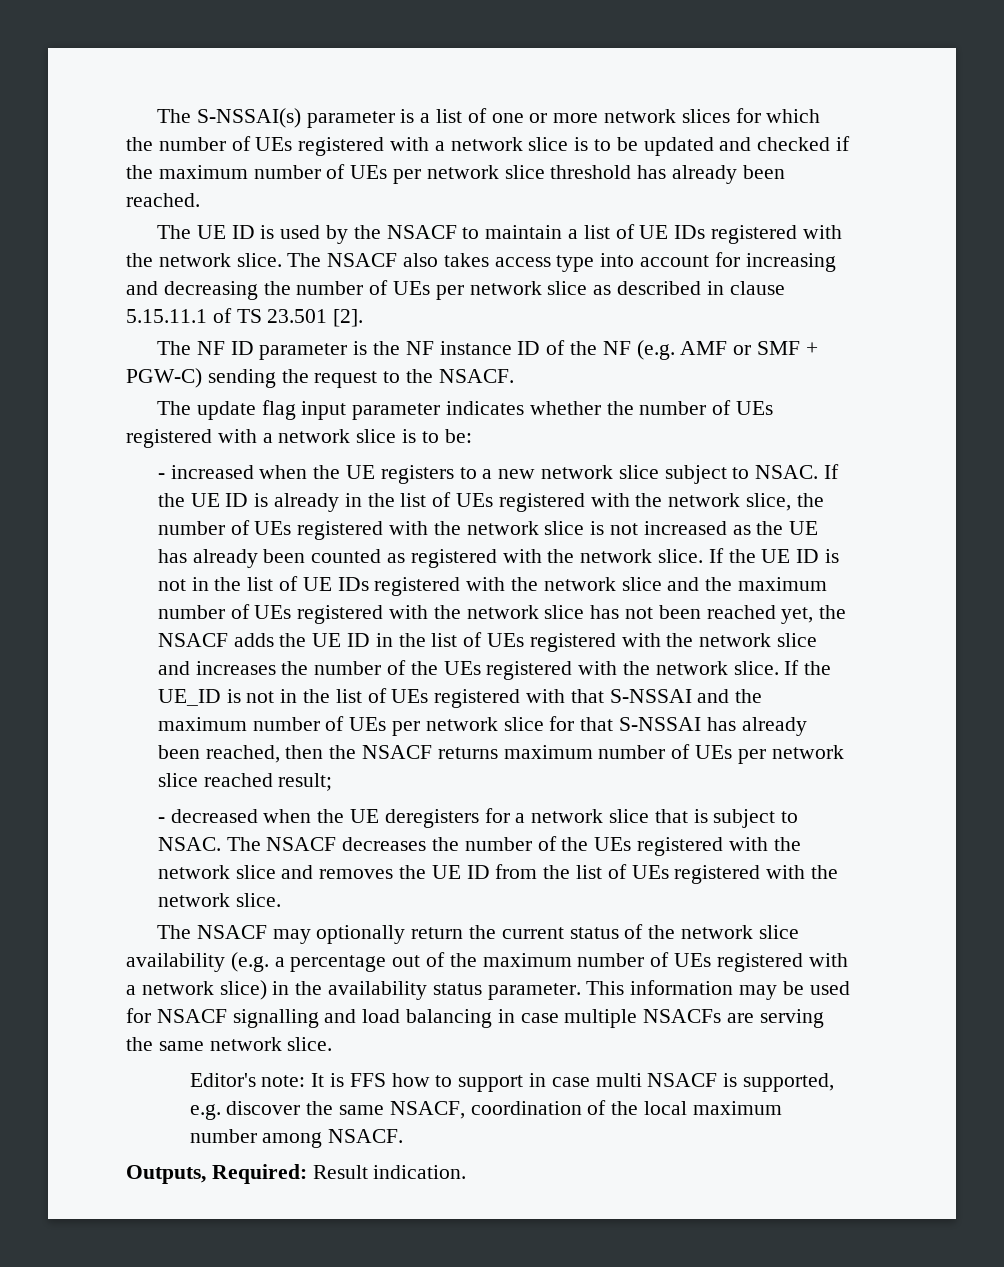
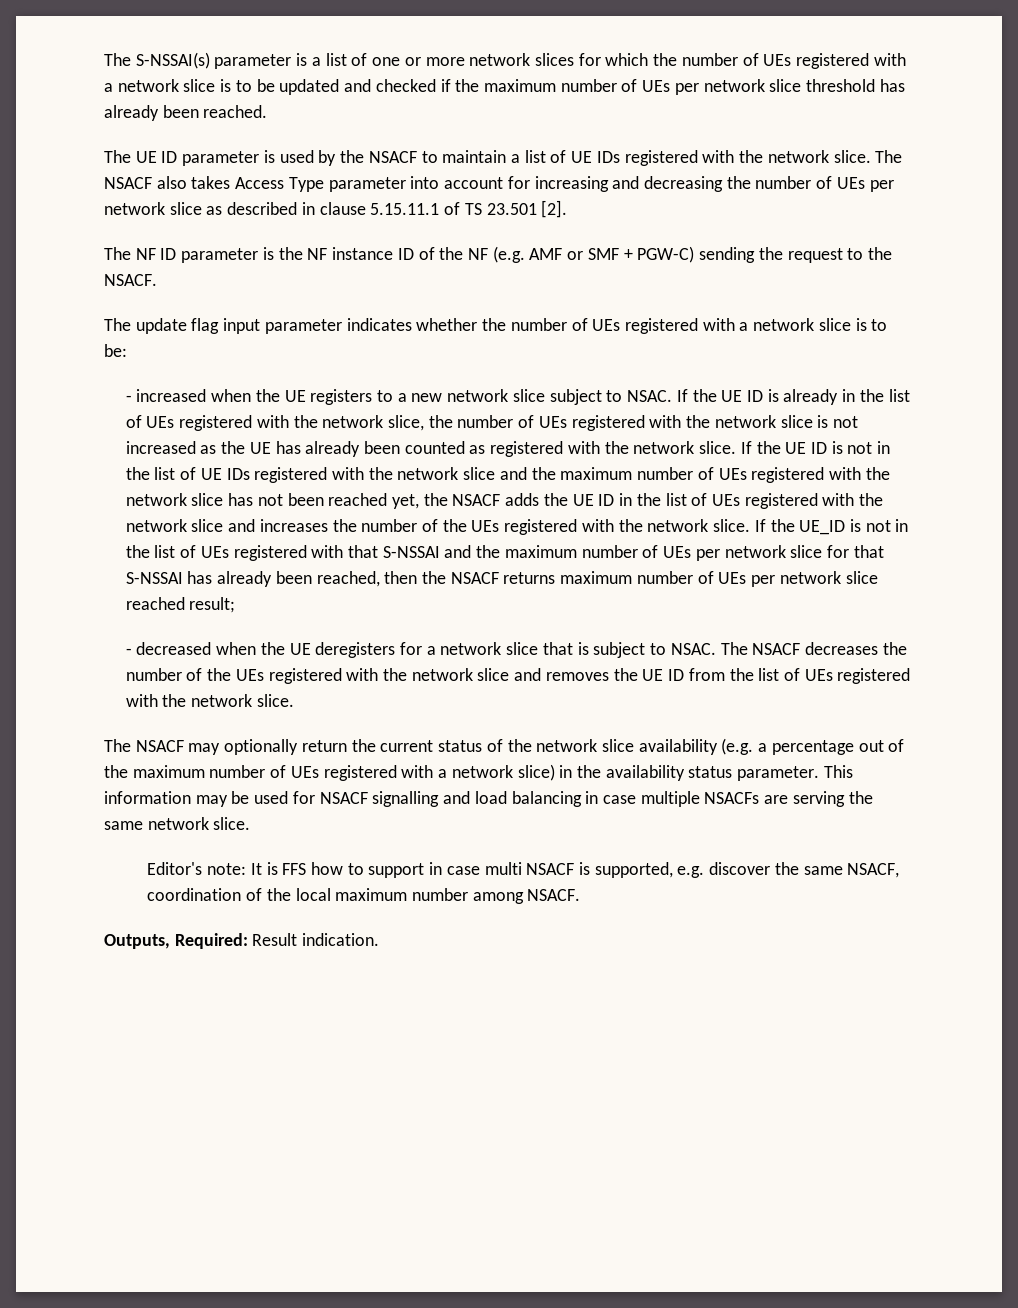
(255, 232) none -> [182,151,260,166] parameter
[494,255,595,272] access type -> [235,177,406,192] Access Type parameter

